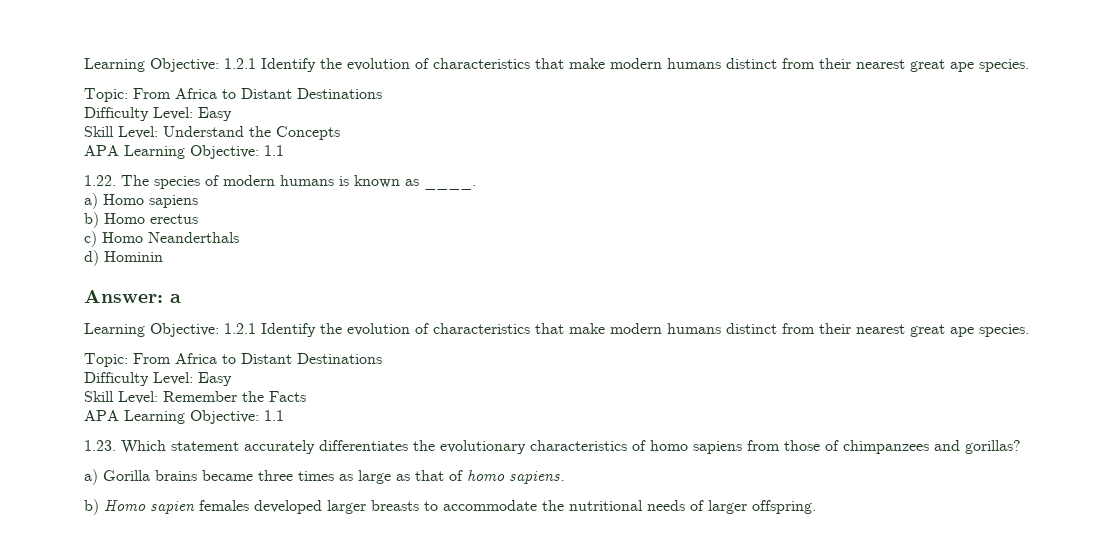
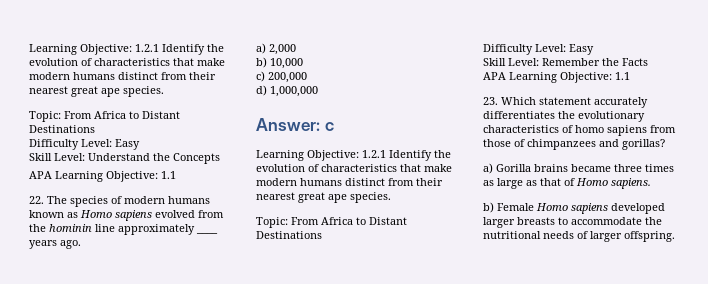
[84,175,116,186] 1.22. -> [29,196,44,204] 22.
[339,176,349,186] is -> (210, 200) none
[424,185,476,190] [84,193,198,209] [84,212,198,228] ____. // a) Homo sapiens // b) Homo erectus -> [80,210,224,221] [29,224,218,235] [29,240,81,249] [256,43,296,55] [256,57,303,69] Homo sapiens evolved from the hominin line approximately ____ years ago. // a) 2,000 // b) 10,000
[102,232,239,243] Homo Neanderthals -> [268,72,307,83] 200,000
[104,251,163,262] Hominin -> [270,86,318,97] 1,000,000
[170,294,181,303] a -> [324,122,334,131] c
[84,440,116,451] 1.23. -> [483,97,498,105] 23.
[467,470,505,481] homo -> [576,178,608,186] Homo
[104,500,249,514] Homo sapien females -> [497,203,608,214] Female Homo sapiens

